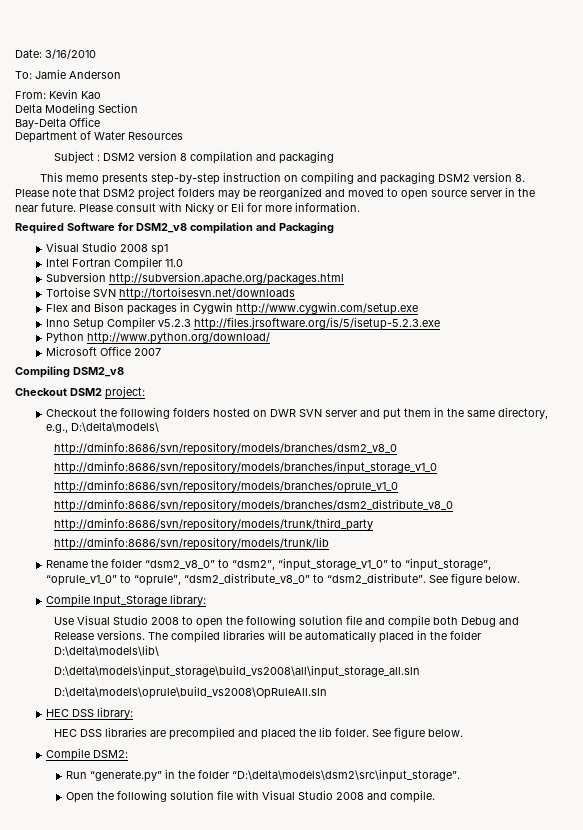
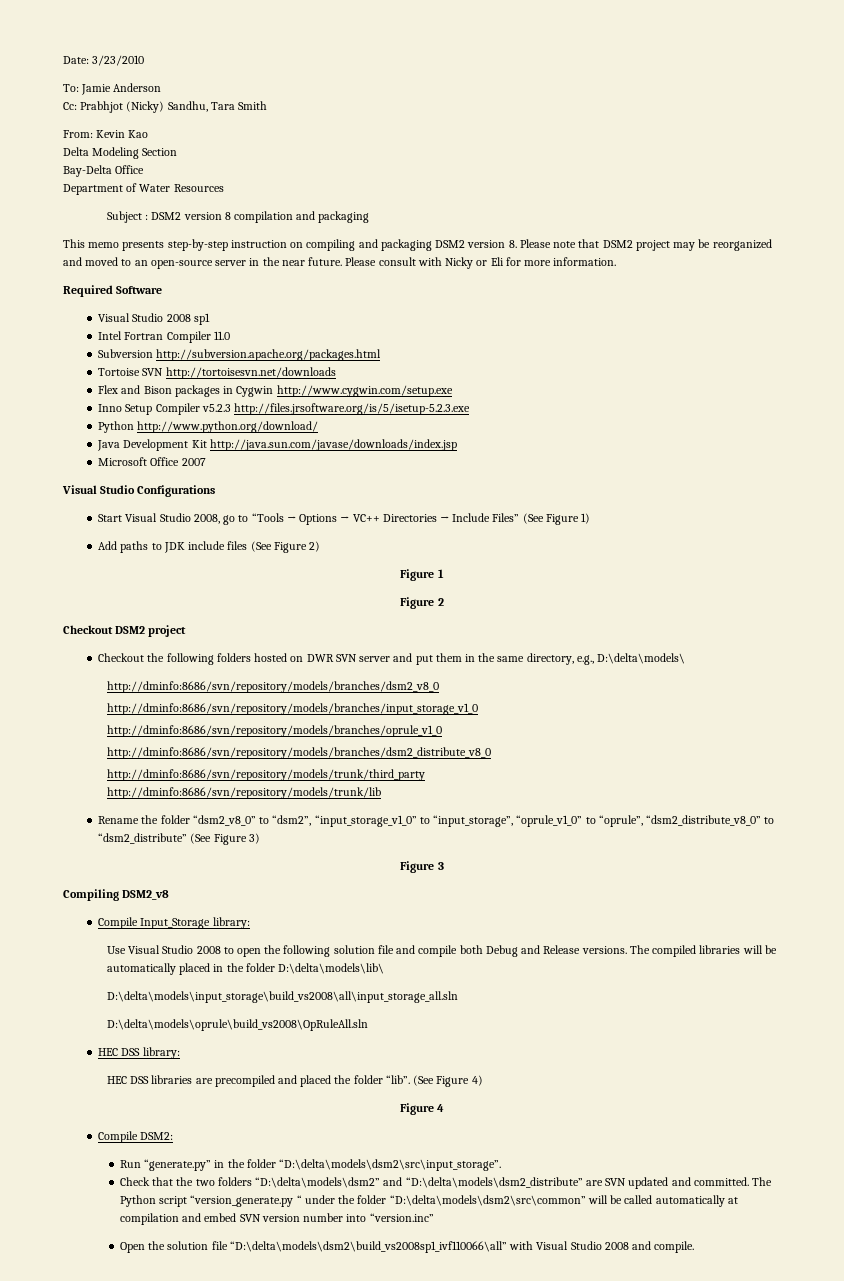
[45,49,96,59] 3/16/2010 -> [92,55,145,66] 3/23/2010
(121, 75) none -> [63,101,268,113] // Cc: Prabhjot (Nicky) Sandhu, Tara Smith
[178,188,215,197] folders -> (670, 245) none
[401,190,467,200] open source -> [134,260,213,269] an open-source
[118,222,334,234] for DSM2_v8 compilation and Packaging -> (163, 290) none
(271, 338) none -> [97,439,457,451] // Java Development Kit http://java.sun.com/javase/downloads/index.jsp
[15,366,124,378] Compiling DSM2_v8 -> [62,485,216,497] [98,513,591,525] [98,541,321,553] [400,569,444,581] [400,597,444,609] Visual Studio Configurations // Start Visual Studio 2008, go to “Tools → Options → VC++ Directories → Include Files” (See Figure 1) // Add paths to JDK include files (See Figure 2) // Figure 1 // Figure 2
[105,386,145,399] project: -> [148,625,187,637] project
[327,573,521,585] “dsm2_distribute”. See figure below. -> [98,833,260,845] [400,861,444,873] [63,889,170,901] “dsm2_distribute” (See Figure 3) // Figure 3 // Compiling DSM2_v8
[318,727,463,739] lib folder. See figure below. -> [353,1075,483,1087] [399,1103,445,1115] folder “lib”. (See Figure 4) // Figure 4
(460, 775) none -> [120,1177,773,1189] [120,1195,738,1207] [120,1213,434,1225] // Check that the two folders “D:\delta\models\dsm2” and “D:\delta\models\dsm2_distribute” are SVN updated and committed. The Python script “version_generate.py “ under the folder “D:\delta\models\dsm2\src\common” will be called automatically at compilation and embed SVN version number into “version.inc”
[116,790,233,802] following solution file -> [167,1241,507,1253] solution file “D:\delta\models\dsm2\build_vs2008sp1_ivf110066\all”

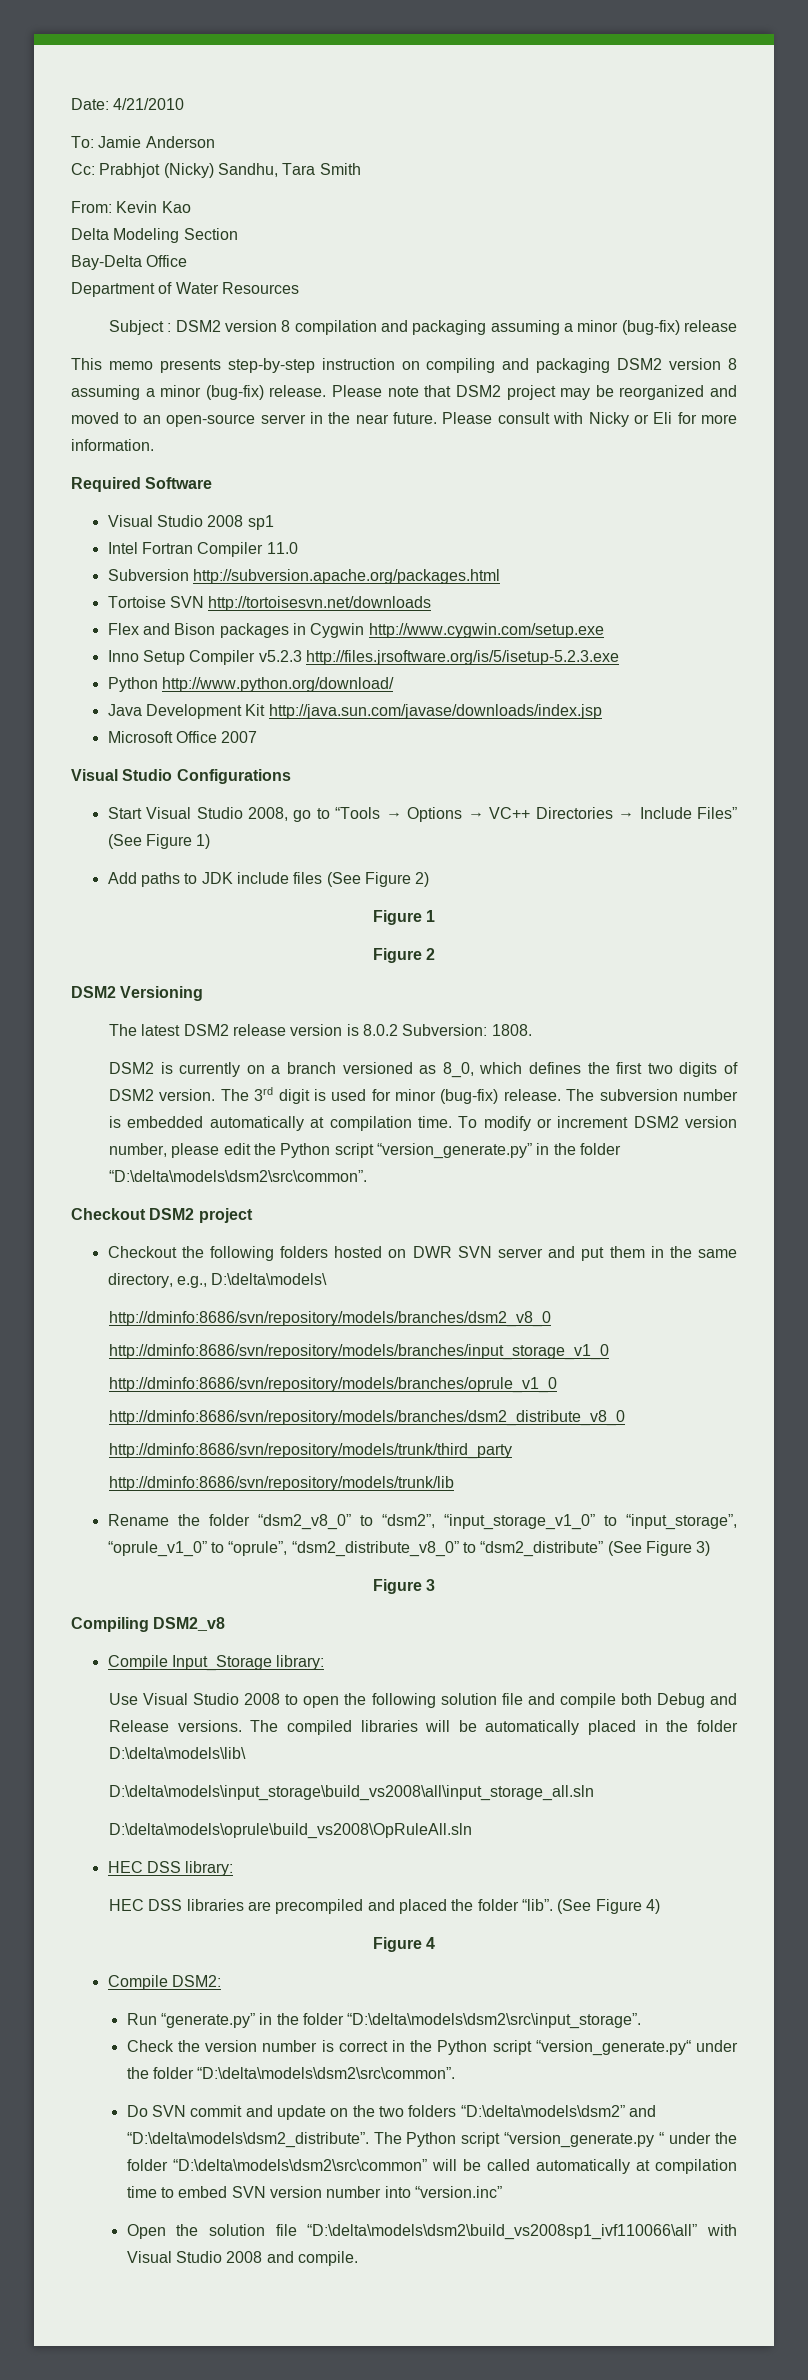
[92,55,145,66] 3/23/2010 -> [113,98,185,110] 4/21/2010
(370, 217) none -> [490,320,737,335] assuming a minor (bug-fix) release
[508,240,517,248] 8. -> [728,358,737,370] [71,385,327,400] 8 assuming a minor (bug-fix) release.
(444, 602) none -> [71,986,204,1001] [109,1024,532,1036] [109,1062,738,1078] [109,1087,738,1104] [109,1116,737,1131] [109,1143,621,1159] [109,1170,368,1182] // DSM2 Versioning // The latest DSM2 release version is 8.0.2 Subversion: 1808. // DSM2 is currently on a branch versioned as 8_0, which defines the first two digits of DSM2 version. The 3rd digit is used for minor (bug-fix) release. The subversion number is embedded automatically at compilation time. To modify or increment DSM2 version number, please edit the Python script “version_generate.py” in the folder “D:\delta\models\dsm2\src\common”.
[152,1177,174,1186] that -> [177,2040,739,2056] [126,2067,456,2079] [126,2105,349,2120] the version number is correct in the Python script “version_generate.py“ under the folder “D:\delta\models\dsm2\src\common”. // Do SVN commit and update on
[405,1177,749,1189] “D:\delta\models\dsm2_distribute” are SVN updated and committed. -> [126,2132,369,2148] “D:\delta\models\dsm2_distribute”.
[182,1213,202,1222] and -> [126,2186,174,2198] time to

